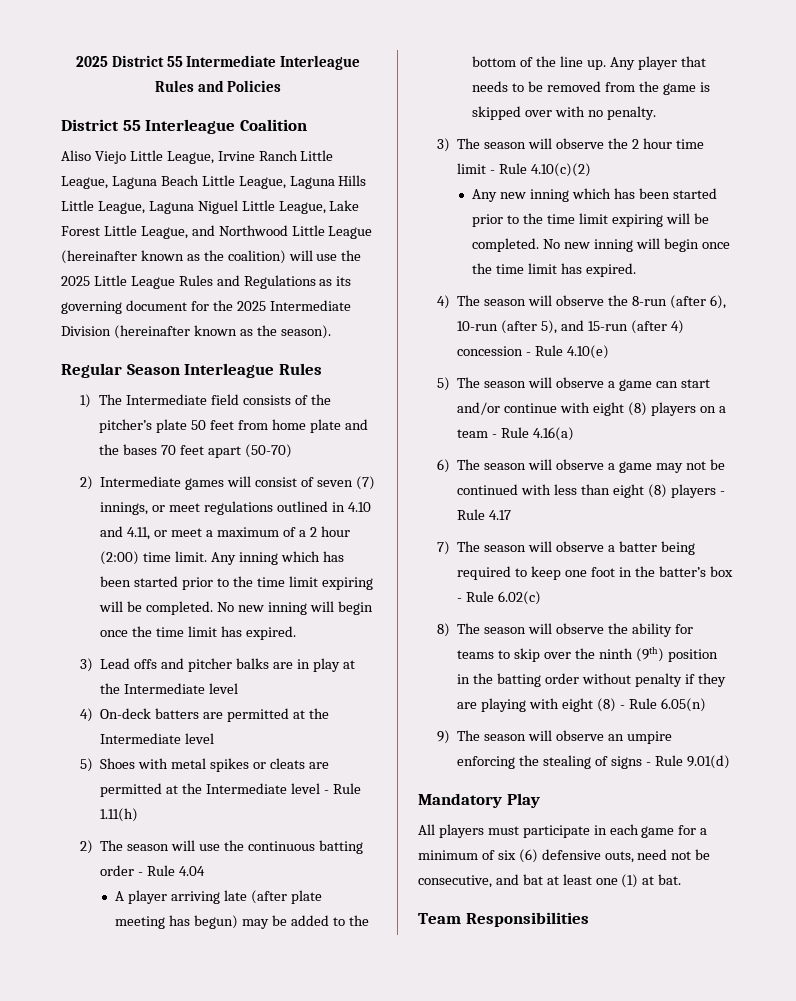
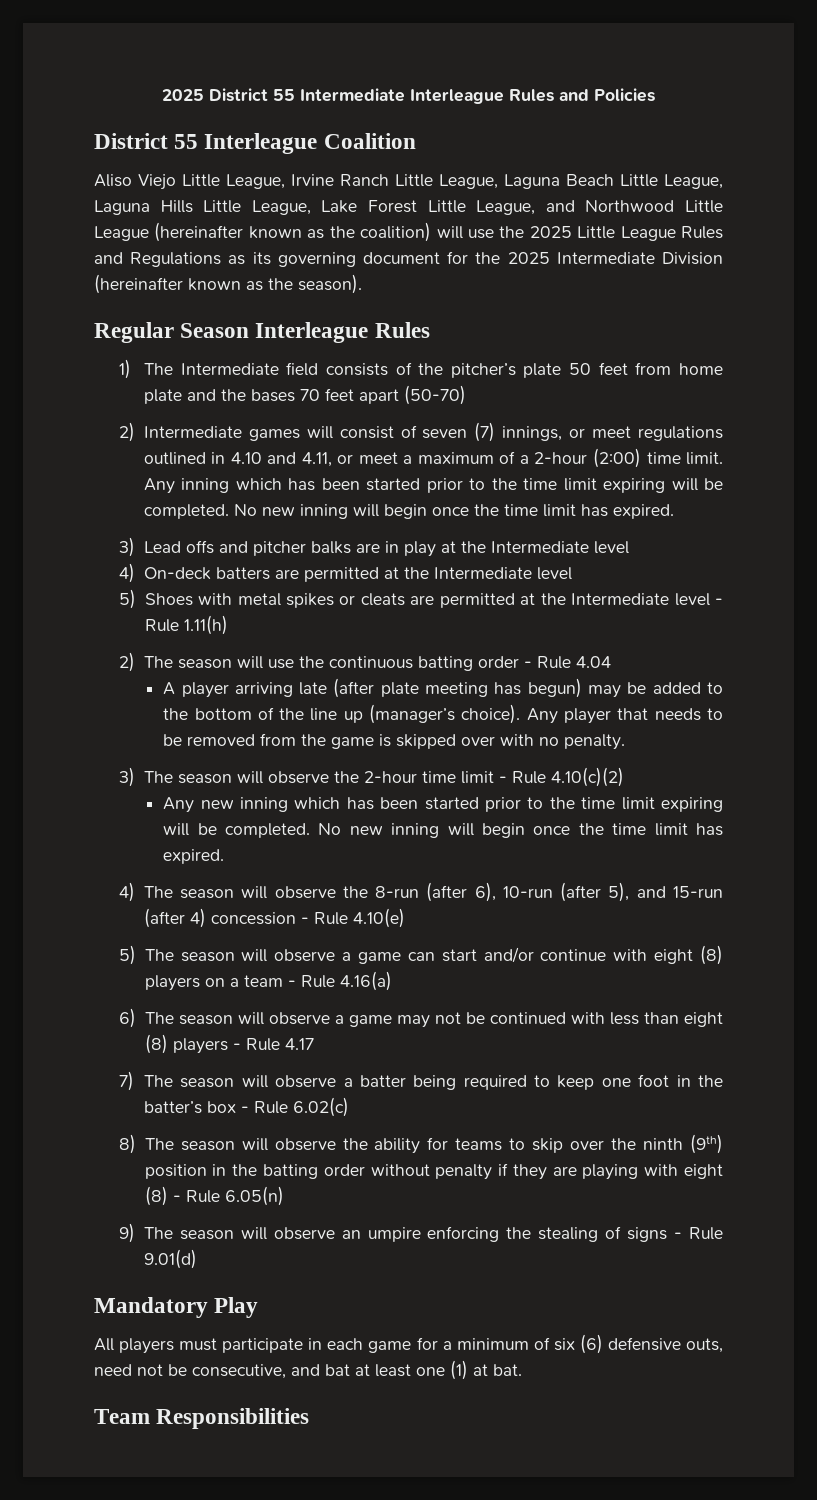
[148,200,326,214] Laguna Niguel Little League, -> (311, 207) none
[309,526,350,537] 2 hour -> [534,452,588,464] 2-hour
[586,60,606,70] up. -> [343,704,521,724] up (manager’s choice).
[631,138,672,149] 2 hour -> [363,771,417,783] 2-hour

